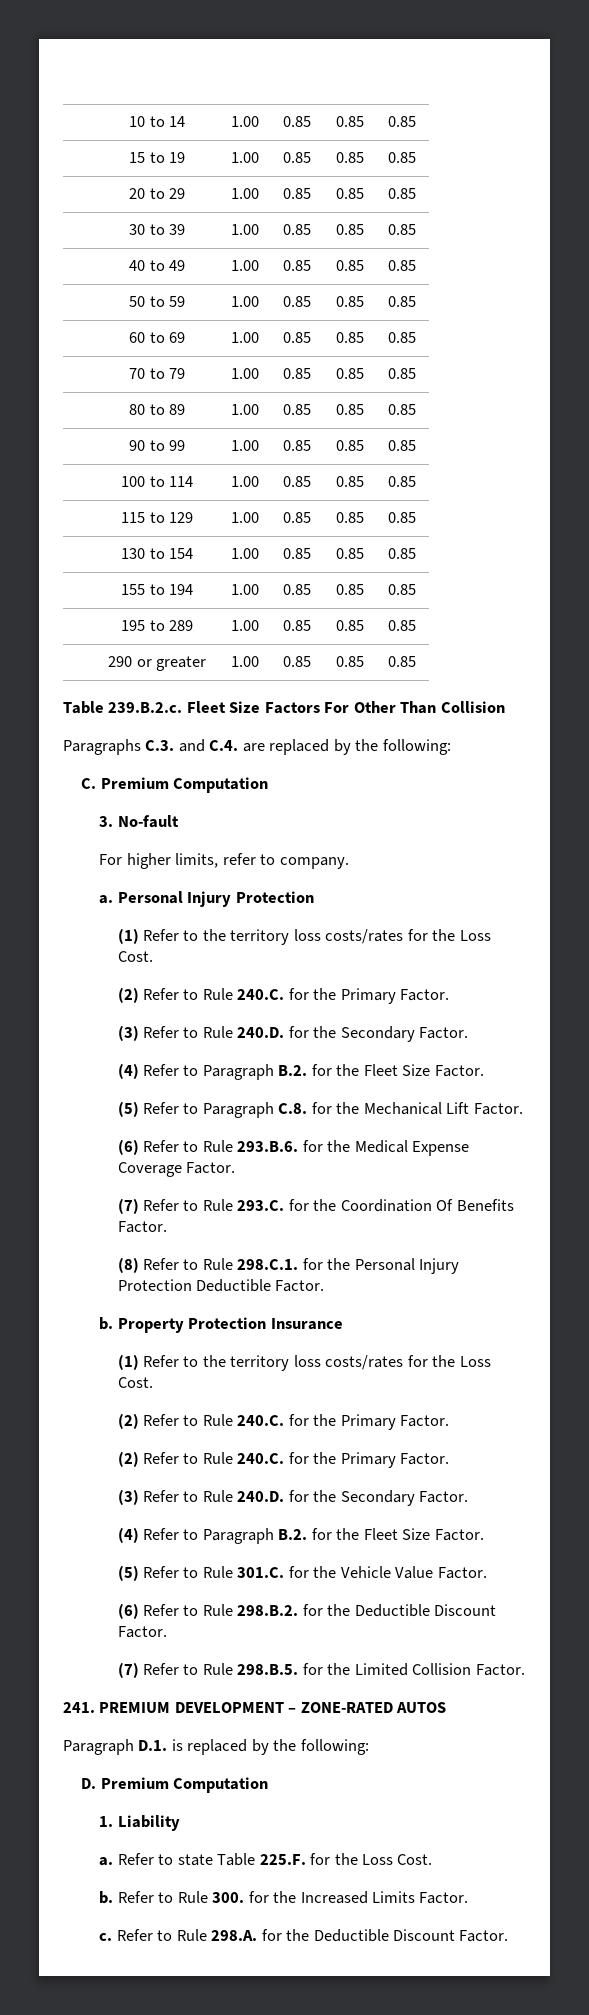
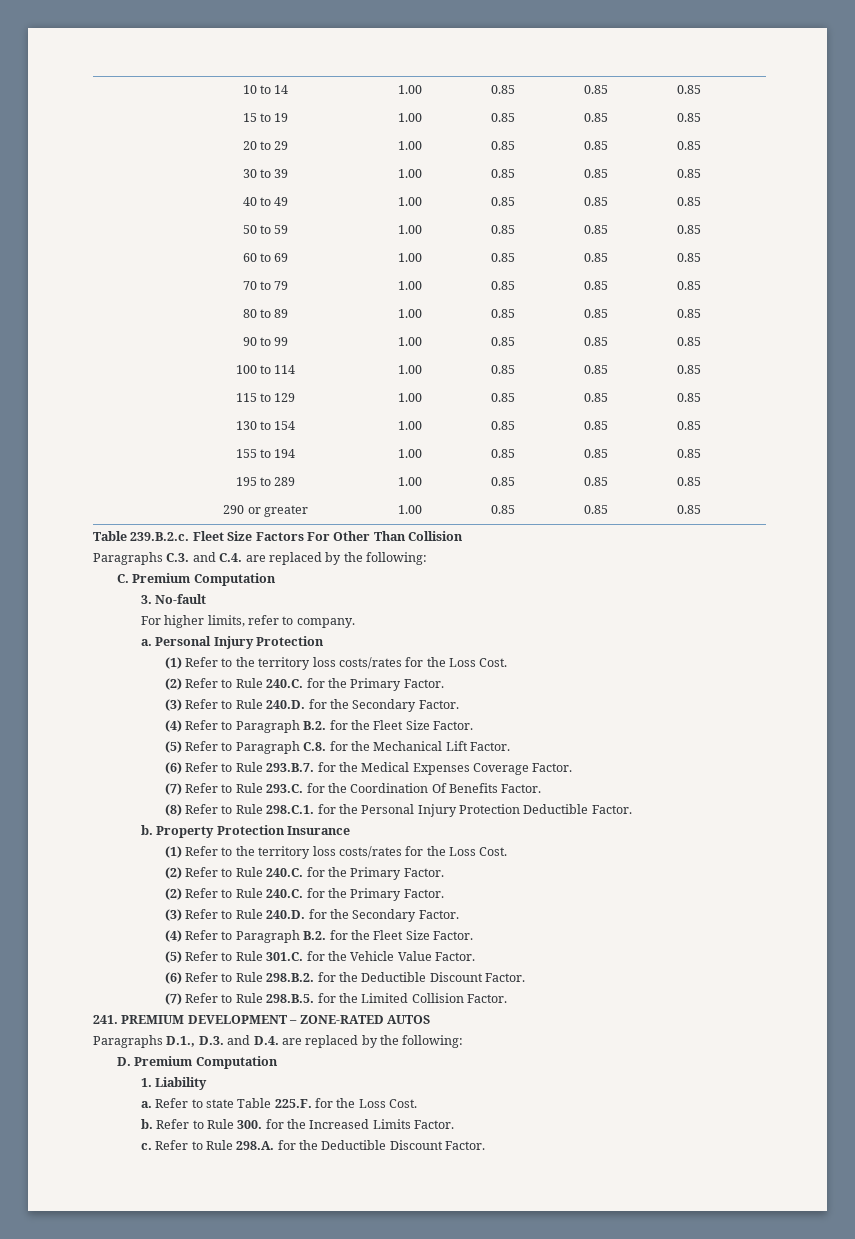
[237,1141,299,1152] 293.B.6. -> [266,763,315,772] 293.B.7.
[412,1141,470,1156] Expense -> [412,763,470,775] Expenses
[63,1739,183,1755] Paragraph D.1. is -> [93,1035,302,1048] Paragraphs D.1., D.3. and D.4. are

